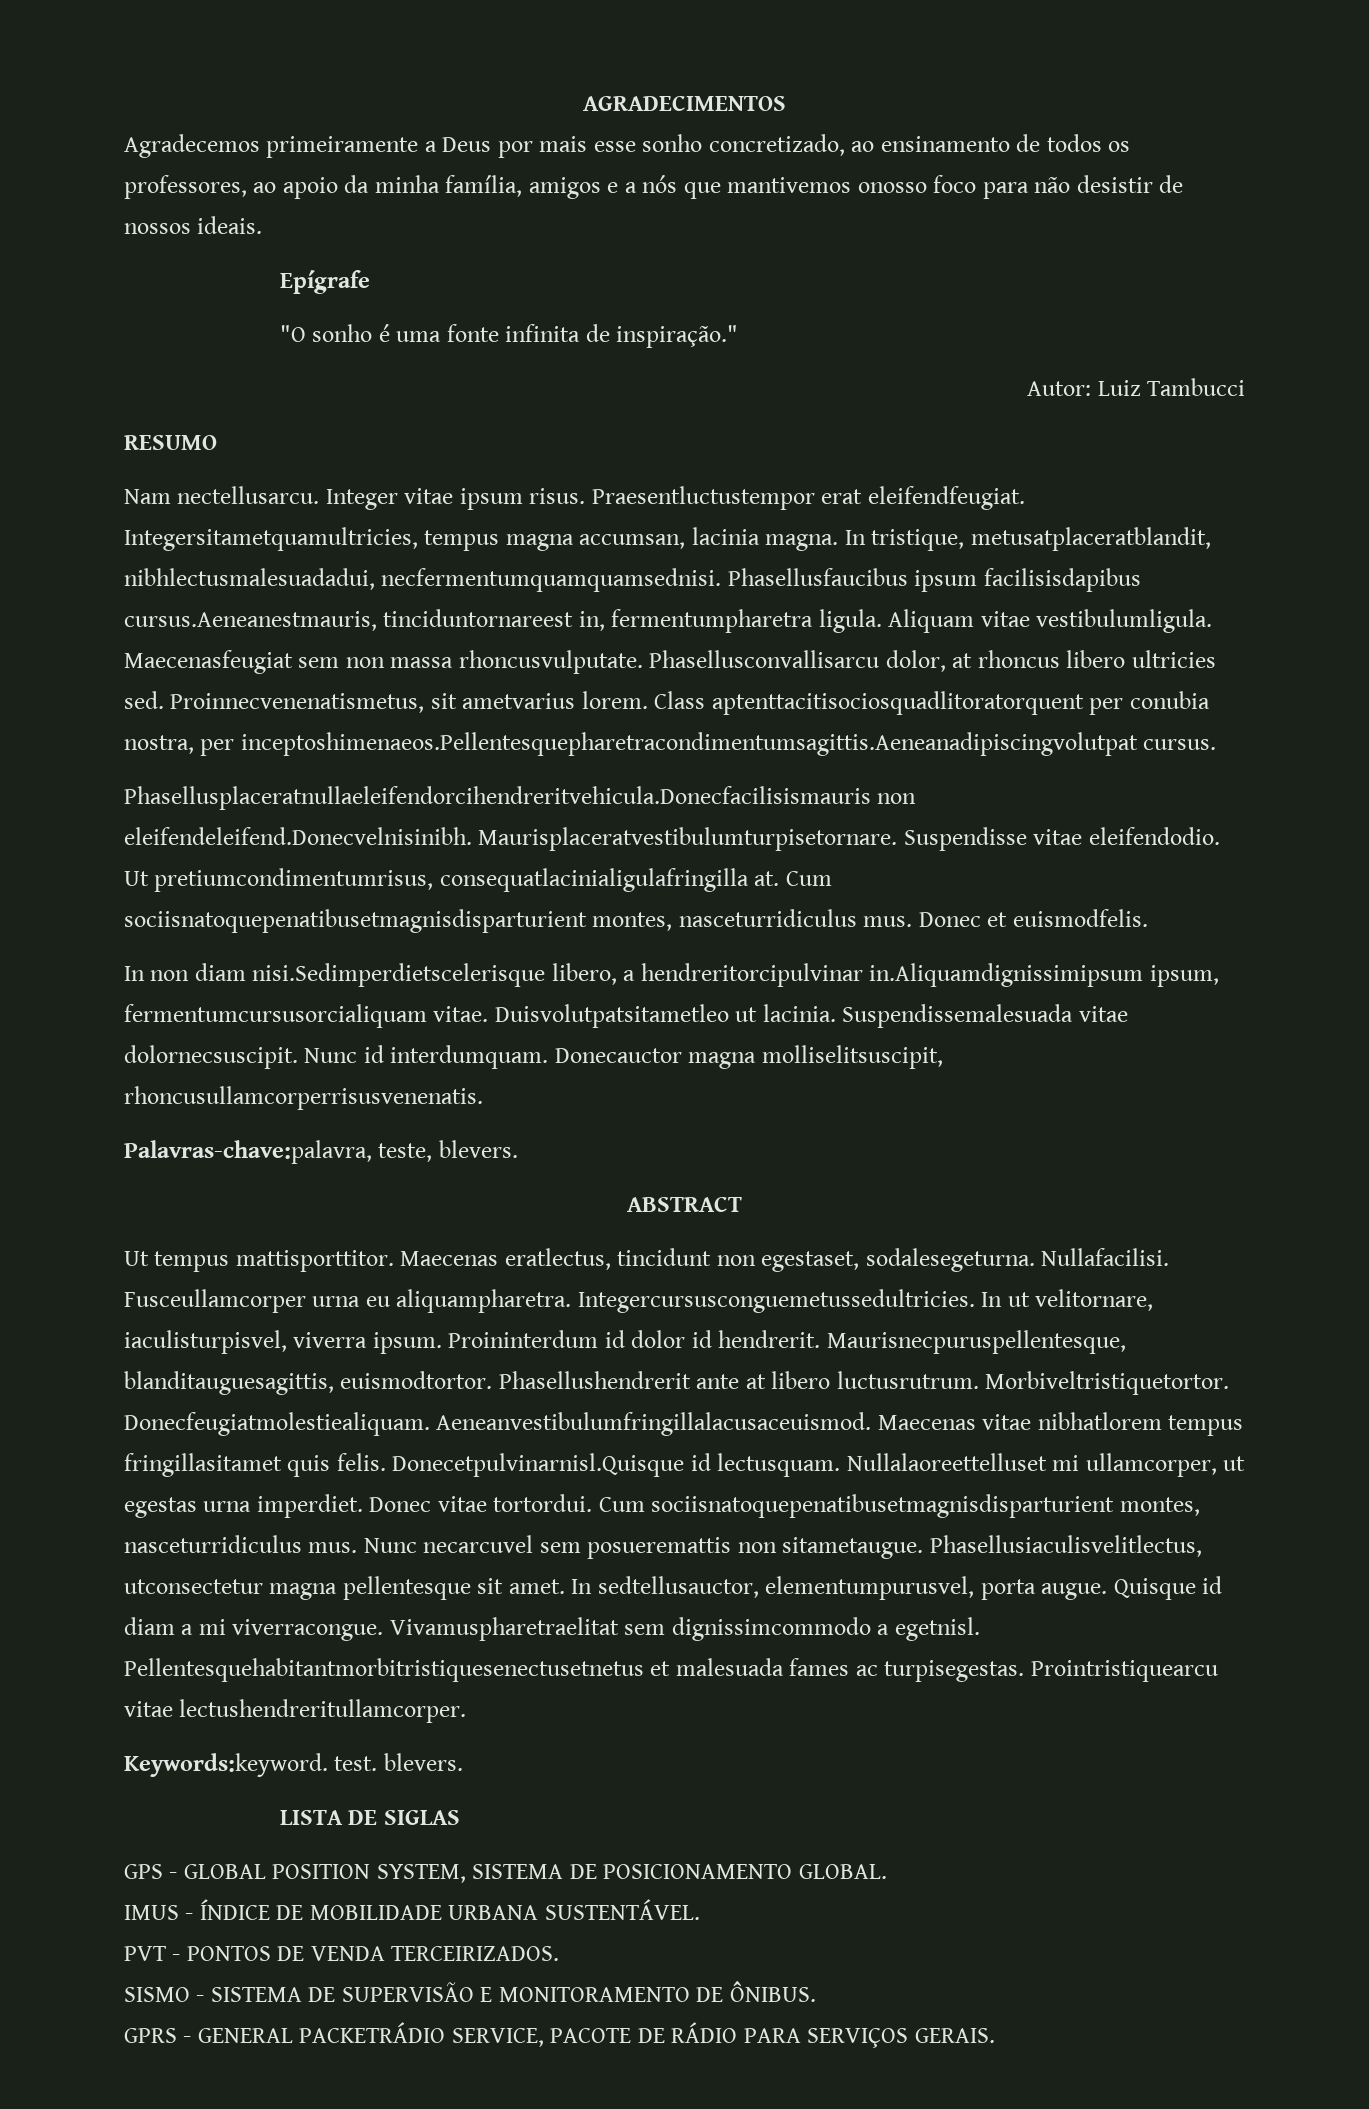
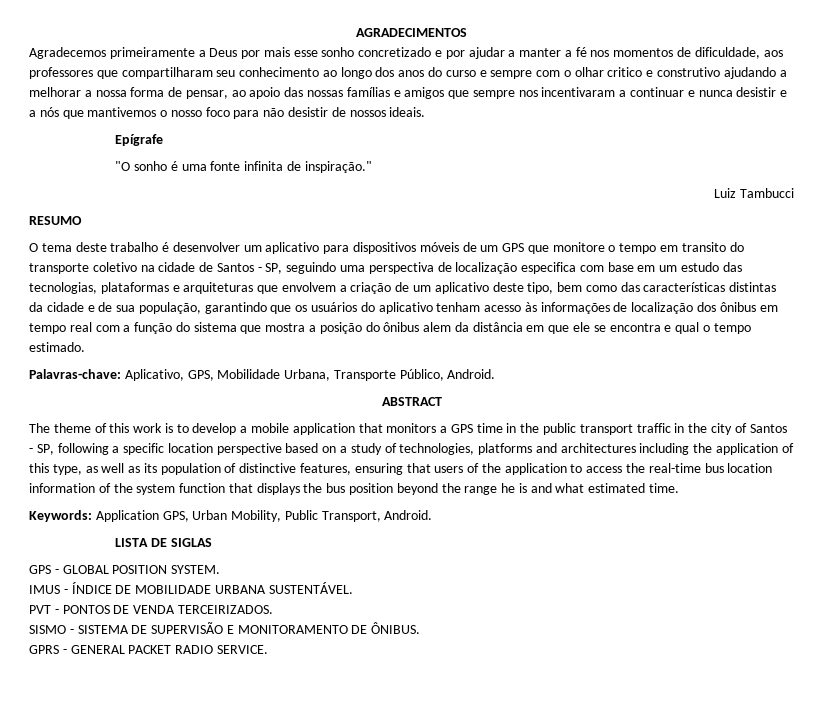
[708,134,1131,156] [124,175,601,199] concretizado, ao ensinamento de todos os professores, ao apoio da minha família, amigos -> [358,47,783,59] [29,67,787,79] [29,87,777,99] concretizado e por ajudar a manter a fé nos momentos de dificuldade, aos professores que compartilharam seu conhecimento ao longo dos anos do curso e sempre com o olhar critico e construtivo ajudando a melhorar a nossa forma de pensar, ao apoio das nossas famílias e amigos que sempre nos incentivaram a continuar e nunca desistir
[857,182,927,193] onosso -> [160,110,202,117] o nosso
[1027,381,1092,396] Autor: -> (372, 167) none
[124,486,1025,510] [124,527,1211,551] [124,568,1141,592] [124,609,1213,633] [124,650,1216,674] [124,691,1210,715] [124,732,1217,756] [124,786,917,810] [124,827,1220,851] [124,868,832,892] [124,909,1148,933] [124,963,1219,987] [124,1004,1128,1028] [124,1045,943,1069] [124,1086,483,1110] [124,1140,518,1164] [627,1197,742,1212] [124,1248,1170,1272] [124,1289,1154,1313] [124,1330,1126,1354] [124,1371,1230,1395] [124,1412,1244,1436] [124,1453,1246,1477] [124,1494,1200,1518] [124,1535,1202,1559] [124,1576,1223,1600] [124,1617,980,1641] [124,1658,1218,1682] [124,1699,467,1723] [124,1753,463,1777] Nam nectellusarcu. Integer vitae ipsum risus. Praesentluctustempor erat eleifendfeugiat. Integersitametquamultricies, tempus magna accumsan, lacinia magna. In tristique, metusatplaceratblandit, nibhlectusmalesuadadui, necfermentumquamquamsednisi. Phasellusfaucibus ipsum facilisisdapibus cursus.Aeneanestmauris, tinciduntornareest in, fermentumpharetra ligula. Aliquam vitae vestibulumligula. Maecenasfeugiat sem non massa rhoncusvulputate. Phasellusconvallisarcu dolor, at rhoncus libero ultricies sed. Proinnecvenenatismetus, sit ametvarius lorem. Class aptenttacitisociosquadlitoratorquent per conubia nostra, per inceptoshimenaeos.Pellentesquepharetracondimentumsagittis.Aeneanadipiscingvolutpat cursus. // Phasellusplaceratnullaeleifendorcihendreritvehicula.Donecfacilisismauris non eleifendeleifend.Donecvelnisinibh. Maurisplaceratvestibulumturpisetornare. Suspendisse vitae eleifendodio. Ut pretiumcondimentumrisus, consequatlacinialigulafringilla at. Cum sociisnatoquepenatibusetmagnisdisparturient montes, nasceturridiculus mus. Donec et euismodfelis. // In non diam nisi.Sedimperdietscelerisque libero, a hendreritorcipulvinar in.Aliquamdignissimipsum ipsum, fermentumcursusorcialiquam vitae. Duisvolutpatsitametleo ut lacinia. Suspendissemalesuada vitae dolornecsuscipit. Nunc id interdumquam. Donecauctor magna molliselitsuscipit, rhoncusullamcorperrisusvenenatis. // Palavras-chave:palavra, teste, blevers. // ABSTRACT // Ut tempus mattisporttitor. Maecenas eratlectus, tincidunt non egestaset, sodalesegeturna. Nullafacilisi. Fusceullamcorper urna eu aliquampharetra. Integercursusconguemetussedultricies. In ut velitornare, iaculisturpisvel, viverra ipsum. Proininterdum id dolor id hendrerit. Maurisnecpuruspellentesque, blanditauguesagittis, euismodtortor. Phasellushendrerit ante at libero luctusrutrum. Morbiveltristiquetortor. Donecfeugiatmolestiealiquam. Aeneanvestibulumfringillalacusaceuismod. Maecenas vitae nibhatlorem tempus fringillasitamet quis felis. Donecetpulvinarnisl.Quisque id lectusquam. Nullalaoreettelluset mi ullamcorper, ut egestas urna imperdiet. Donec vitae tortordui. Cum sociisnatoquepenatibusetmagnisdisparturient montes, nasceturridiculus mus. Nunc necarcuvel sem posueremattis non sitametaugue. Phasellusiaculisvelitlectus, utconsectetur magna pellentesque sit amet. In sedtellusauctor, elementumpurusvel, porta augue. Quisque id diam a mi viverracongue. Vivamuspharetraelitat sem dignissimcommodo a egetnisl. Pellentesquehabitantmorbitristiquesenectusetnetus et malesuada fames ac turpisegestas. Prointristiquearcu vitae lectushendreritullamcorper. // Keywords:keyword. test. blevers. -> [29,242,744,254] [29,262,742,274] [29,282,777,294] [29,302,778,314] [29,322,751,334] [29,342,85,352] [29,369,496,381] [381,397,442,406] [29,423,787,435] [29,443,794,455] [29,463,773,475] [29,483,680,495] [29,510,433,522] O tema deste trabalho é desenvolver um aplicativo para dispositivos móveis de um GPS que monitore o tempo em transito do transporte coletivo na cidade de Santos - SP, seguindo uma perspectiva de localização especifica com base em um estudo das tecnologias, plataformas e arquiteturas que envolvem a criação de um aplicativo deste tipo, bem como das características distintas da cidade e de sua população, garantindo que os usuários do aplicativo tenham acesso às informações de localização dos ônibus em tempo real com a função do sistema que mostra a posição do ônibus alem da distância em que ele se encontra e qual o tempo estimado. // Palavras-chave: Aplicativo, GPS, Mobilidade Urbana, Transporte Público, Android. // ABSTRACT // The theme of this work is to develop a mobile application that monitors a GPS time in the public transport traffic in the city of Santos - SP, following a specific location perspective based on a study of technologies, platforms and architectures including the application of this type, as well as its population of distinctive features, ensuring that users of the application to access the real-time bus location information of the system function that displays the bus position beyond the range he is and what estimated time. // Keywords: Application GPS, Urban Mobility, Public Transport, Android.
[376,1864,887,1883] SYSTEM, SISTEMA DE POSICIONAMENTO GLOBAL. -> [171,565,221,574] SYSTEM.
[299,2022,995,2048] PACKETRÁDIO SERVICE, PACOTE DE RÁDIO PARA SERVIÇOS GERAIS. -> [128,645,268,654] PACKET RADIO SERVICE.

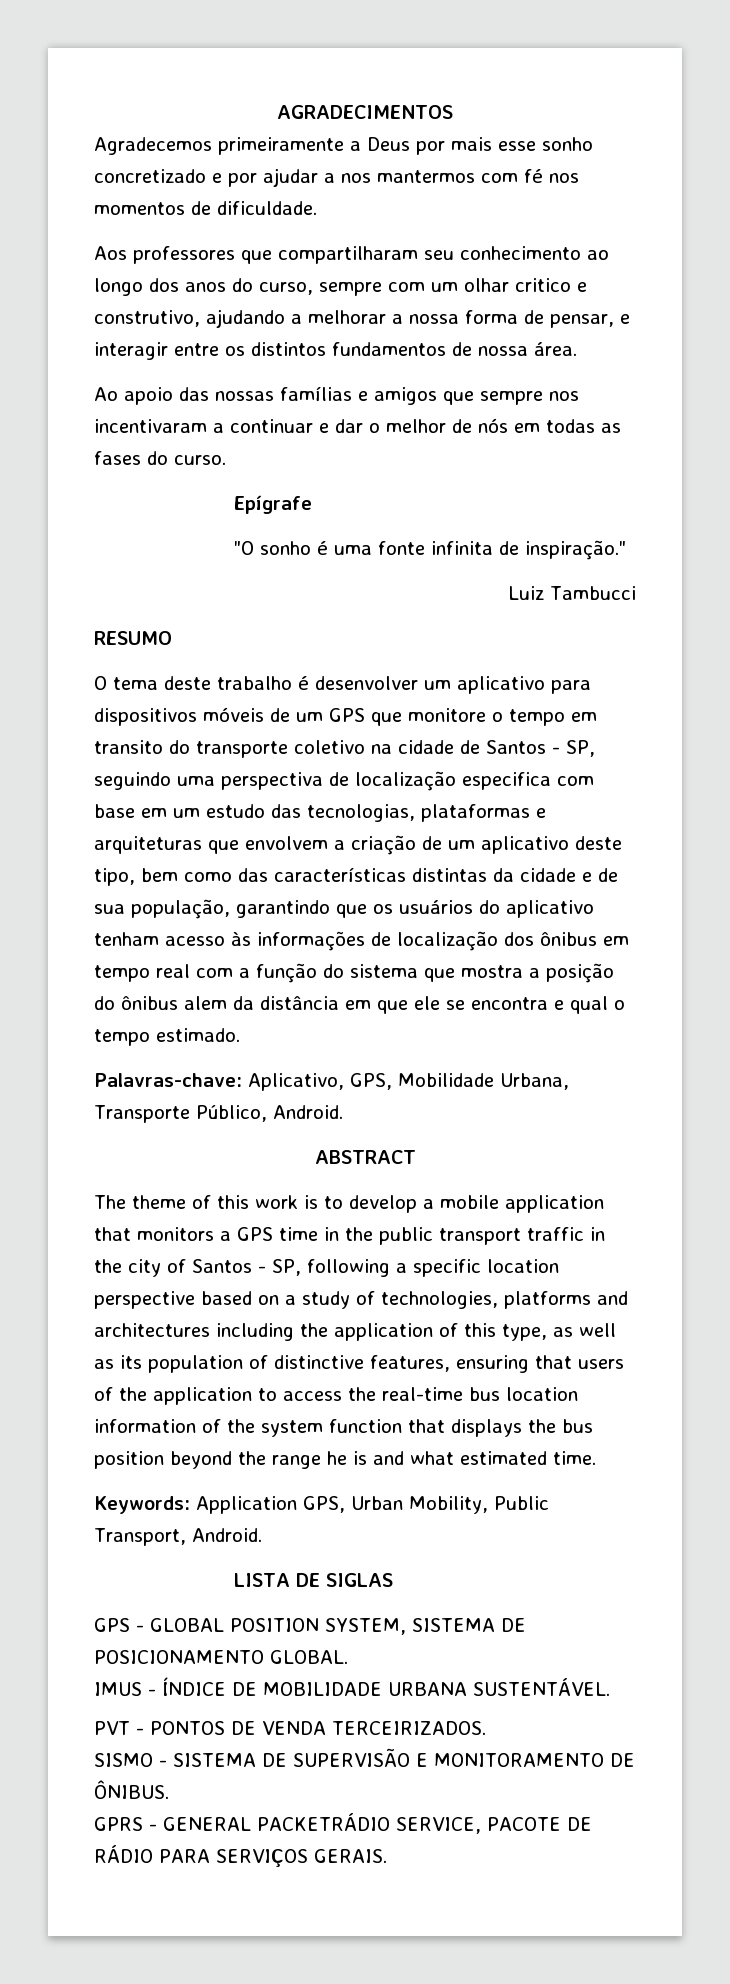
[519,48,572,57] manter a -> [341,170,518,183] nos mantermos com
[694,47,783,59] dificuldade, aos -> [217,201,317,215] [94,246,127,260] dificuldade. // Aos
[445,70,487,77] curso e -> [259,282,313,295] curso,
[563,70,571,77] o -> [431,282,458,292] um
[657,67,721,77] construtivo -> [94,310,200,327] construtivo,
[231,90,246,97] ao -> [620,314,630,324] [94,342,577,360] [94,387,118,401] e interagir entre os distintos fundamentos de nossa área. // Ao
[698,87,788,97] [29,107,426,119] nunca desistir e a nós que mantivemos o nosso foco para não desistir de nossos ideais. -> [335,418,621,433] [94,451,226,465] dar o melhor de nós em todas as fases do curso.
[171,565,221,574] SYSTEM. -> [325,1618,526,1635] [94,1650,348,1664] SYSTEM, SISTEMA DE POSICIONAMENTO GLOBAL.
[128,645,268,654] PACKET RADIO SERVICE. -> [257,1813,592,1834] [94,1845,387,1867] PACKETRÁDIO SERVICE, PACOTE DE RÁDIO PARA SERVIÇOS GERAIS.

